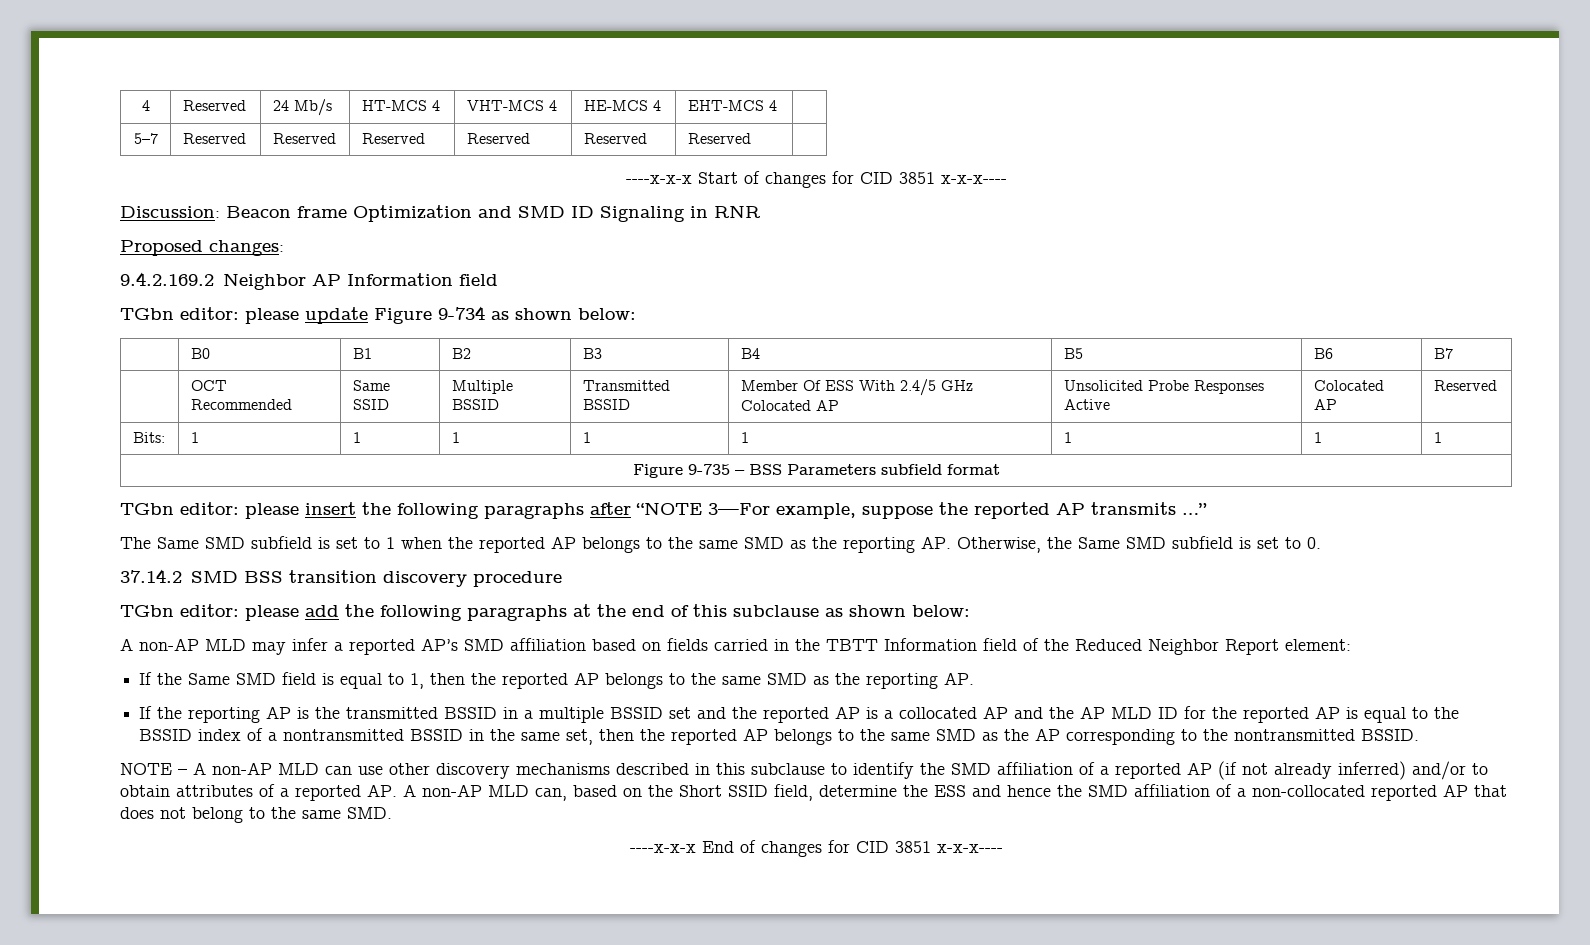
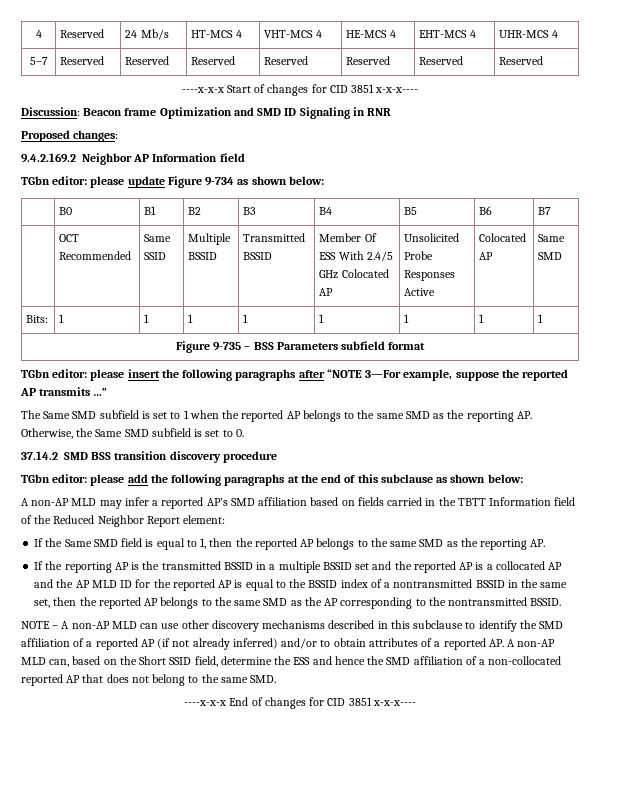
(777, 105) none -> [499,30,558,38] UHR-MCS 4
(751, 138) none -> [499,56,544,65] Reserved
[1433,380,1497,391] Reserved -> [538,234,566,242] [538,252,563,260] Same SMD

